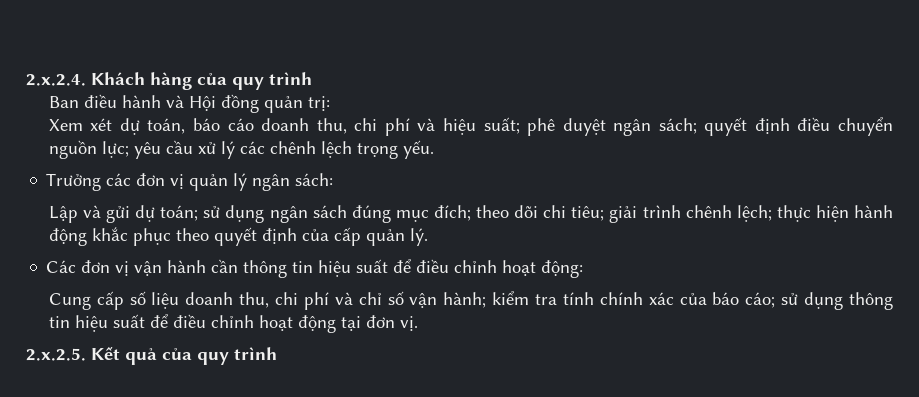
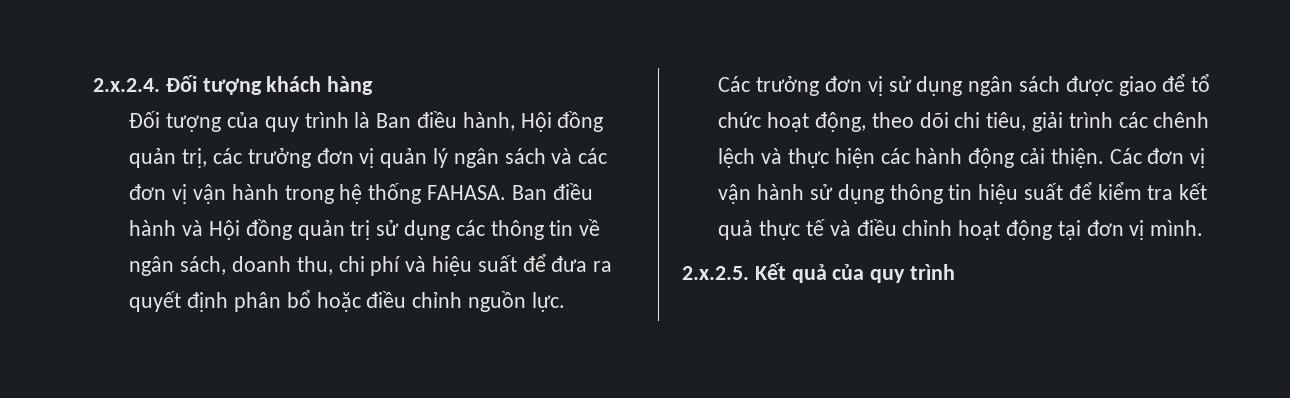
[91,72,145,85] Khách -> [165,75,322,95] Đối tượng khách
[197,72,312,90] của quy trình // -> [129,111,604,132] [129,148,608,168] [129,183,507,204] // Đối tượng của quy trình là Ban điều hành, Hội đồng quản trị, các trưởng đơn vị quản lý ngân sách và các đơn vị vận hành trong hệ thống FAHASA.
[307,96,330,111] [48,118,254,135] trị: // Xem xét dự toán, báo cáo -> [350,219,601,240] [129,256,227,276] trị sử dụng các thông tin về ngân sách,
[483,117,894,136] [48,140,434,159] [46,173,334,191] [48,205,471,223] suất; phê duyệt ngân sách; quyết định điều chuyển nguồn lực; yêu cầu xử lý các chênh lệch trọng yếu. // Trưởng các đơn vị quản lý ngân sách: // Lập và gửi dự toán; sử dụng ngân sách đúng mục đích; -> [477,254,613,272] [129,290,565,312] [718,74,1211,96] [718,112,867,132] suất để đưa ra quyết định phân bổ hoặc điều chỉnh nguồn lực. // Các trưởng đơn vị sử dụng ngân sách được giao để tổ chức hoạt động,
[571,206,605,221] tiêu; -> [986,112,1027,131] tiêu,
[685,205,772,222] chênh lệch; -> [1118,112,1210,128] [718,148,783,168] các chênh lệch và
(849, 213) none -> [880,148,910,164] các
[91,227,428,246] khắc phục theo quyết định của cấp quản lý. // -> [1020,148,1104,168] cải thiện.
[211,259,584,278] [48,291,776,310] cần thông tin hiệu suất để điều chỉnh hoạt động: // Cung cấp số liệu doanh thu, chi phí và chỉ số vận hành; kiểm tra tính chính xác của báo cáo; -> (805, 192) none
(168, 321) none -> [1097,182,1208,200] [718,219,851,240] kiểm tra kết quả thực tế và
[399,316,418,331] vị. -> [1129,220,1204,240] vị mình.

